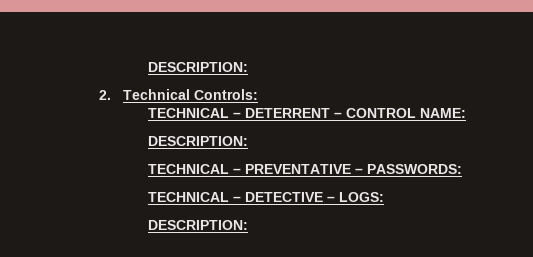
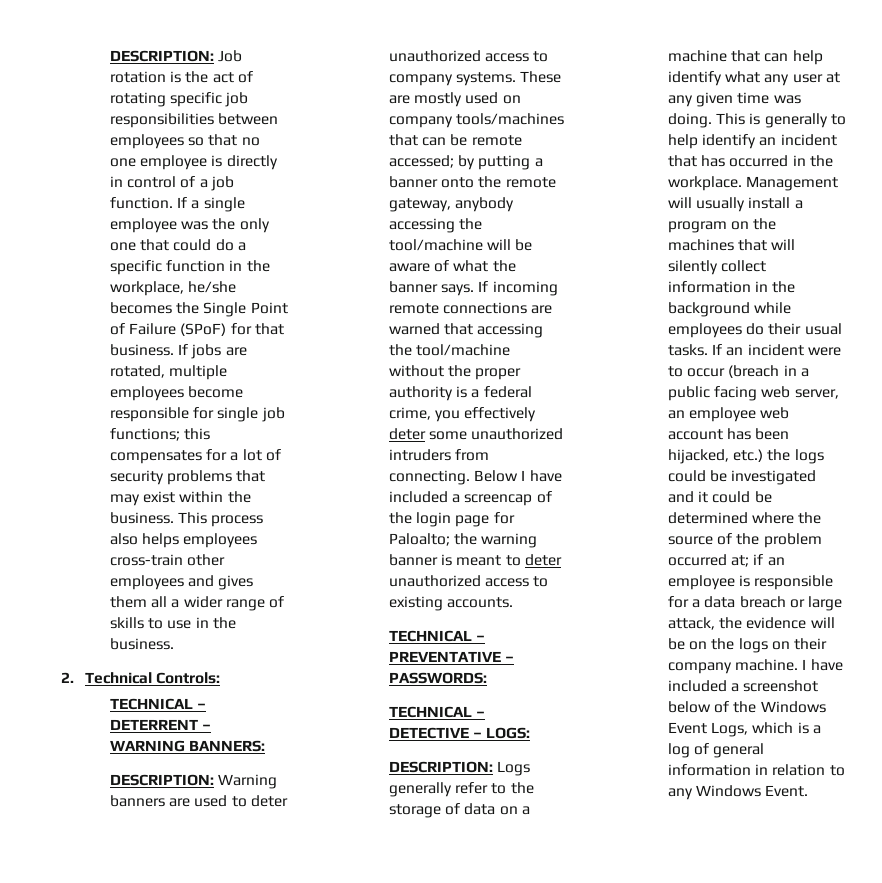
[147,62,248,72] DESCRIPTION: -> [109,50,243,62] [109,71,253,83] [109,92,249,107] [109,113,279,128] [109,134,260,149] [109,155,278,170] [109,176,234,191] [109,197,245,212] [109,218,270,233] [109,239,246,251] [109,260,270,275] [109,281,237,296] [109,302,288,317] [109,323,284,336] [109,344,247,359] [109,365,228,380] [109,386,244,401] [109,407,285,422] [109,428,211,441] [109,449,281,464] [109,470,266,485] [109,491,251,506] [109,512,264,527] [109,533,258,548] [109,554,226,566] [109,575,254,590] [109,596,284,611] [109,617,236,629] [109,638,174,650] DESCRIPTION: Job rotation is the act of rotating specific job responsibilities between employees so that no one employee is directly in control of a job function. If a single employee was the only one that could do a specific function in the workplace, he/she becomes the Single Point of Failure (SPoF) for that business. If jobs are rotated, multiple employees become responsible for single job functions; this compensates for a lot of security problems that may exist within the business. This process also helps employees cross-train other employees and gives them all a wider range of skills to use in the business.
[345,108,466,118] [147,136,248,146] CONTROL NAME: // DESCRIPTION: -> [109,740,266,752] [109,774,278,789] [109,795,288,807] [388,50,549,62] [388,71,562,86] [388,92,521,107] [388,113,565,128] [388,134,522,146] [388,155,543,170] [388,176,556,188] [388,197,515,212] [388,218,483,233] [388,239,533,251] [388,260,516,272] [388,281,558,296] [388,302,553,314] [388,323,544,338] [388,344,511,356] [388,365,522,380] [388,386,532,401] [388,407,537,422] [388,428,564,440] [388,449,490,461] [388,470,562,485] [388,491,552,506] [388,512,515,527] [388,533,538,548] [388,554,562,566] [388,575,549,587] [388,596,514,611] WARNING BANNERS: // DESCRIPTION: Warning banners are used to deter unauthorized access to company systems. These are mostly used on company tools/machines that can be remote accessed; by putting a banner onto the remote gateway, anybody accessing the tool/machine will be aware of what the banner says. If incoming remote connections are warned that accessing the tool/machine without the proper authority is a federal crime, you effectively deter some unauthorized intruders from connecting. Below I have included a screencap of the login page for Paloalto; the warning banner is meant to deter unauthorized access to existing accounts.
(248, 225) none -> [497,761,531,776] [388,782,534,797] [388,803,530,818] [667,50,823,65] [667,71,840,86] [667,92,801,107] [667,113,846,128] [667,134,837,149] [667,155,833,167] [667,176,839,191] [667,197,803,212] [667,218,777,233] [667,239,796,251] [667,260,767,275] [667,281,796,293] [667,302,792,317] [667,323,842,338] [667,344,841,356] [667,365,809,378] [667,386,839,401] [667,407,790,422] [667,428,790,440] [667,449,824,464] [667,470,817,485] [667,491,772,503] [667,512,822,524] [667,533,822,548] [667,554,785,567] [667,575,834,590] [667,596,842,611] [667,617,835,630] [667,638,827,653] [667,659,843,674] [667,680,819,692] [667,701,826,713] [667,722,821,737] [667,743,765,758] [667,764,845,776] [667,785,809,800] Logs generally refer to the storage of data on a machine that can help identify what any user at any given time was doing. This is generally to help identify an incident that has occurred in the workplace. Management will usually install a program on the machines that will silently collect information in the background while employees do their usual tasks. If an incident were to occur (breach in a public facing web server, an employee web account has been hijacked, etc.) the logs could be investigated and it could be determined where the source of the problem occurred at; if an employee is responsible for a data breach or large attack, the evidence will be on the logs on their company machine. I have included a screenshot below of the Windows Event Logs, which is a log of general information in relation to any Windows Event.

